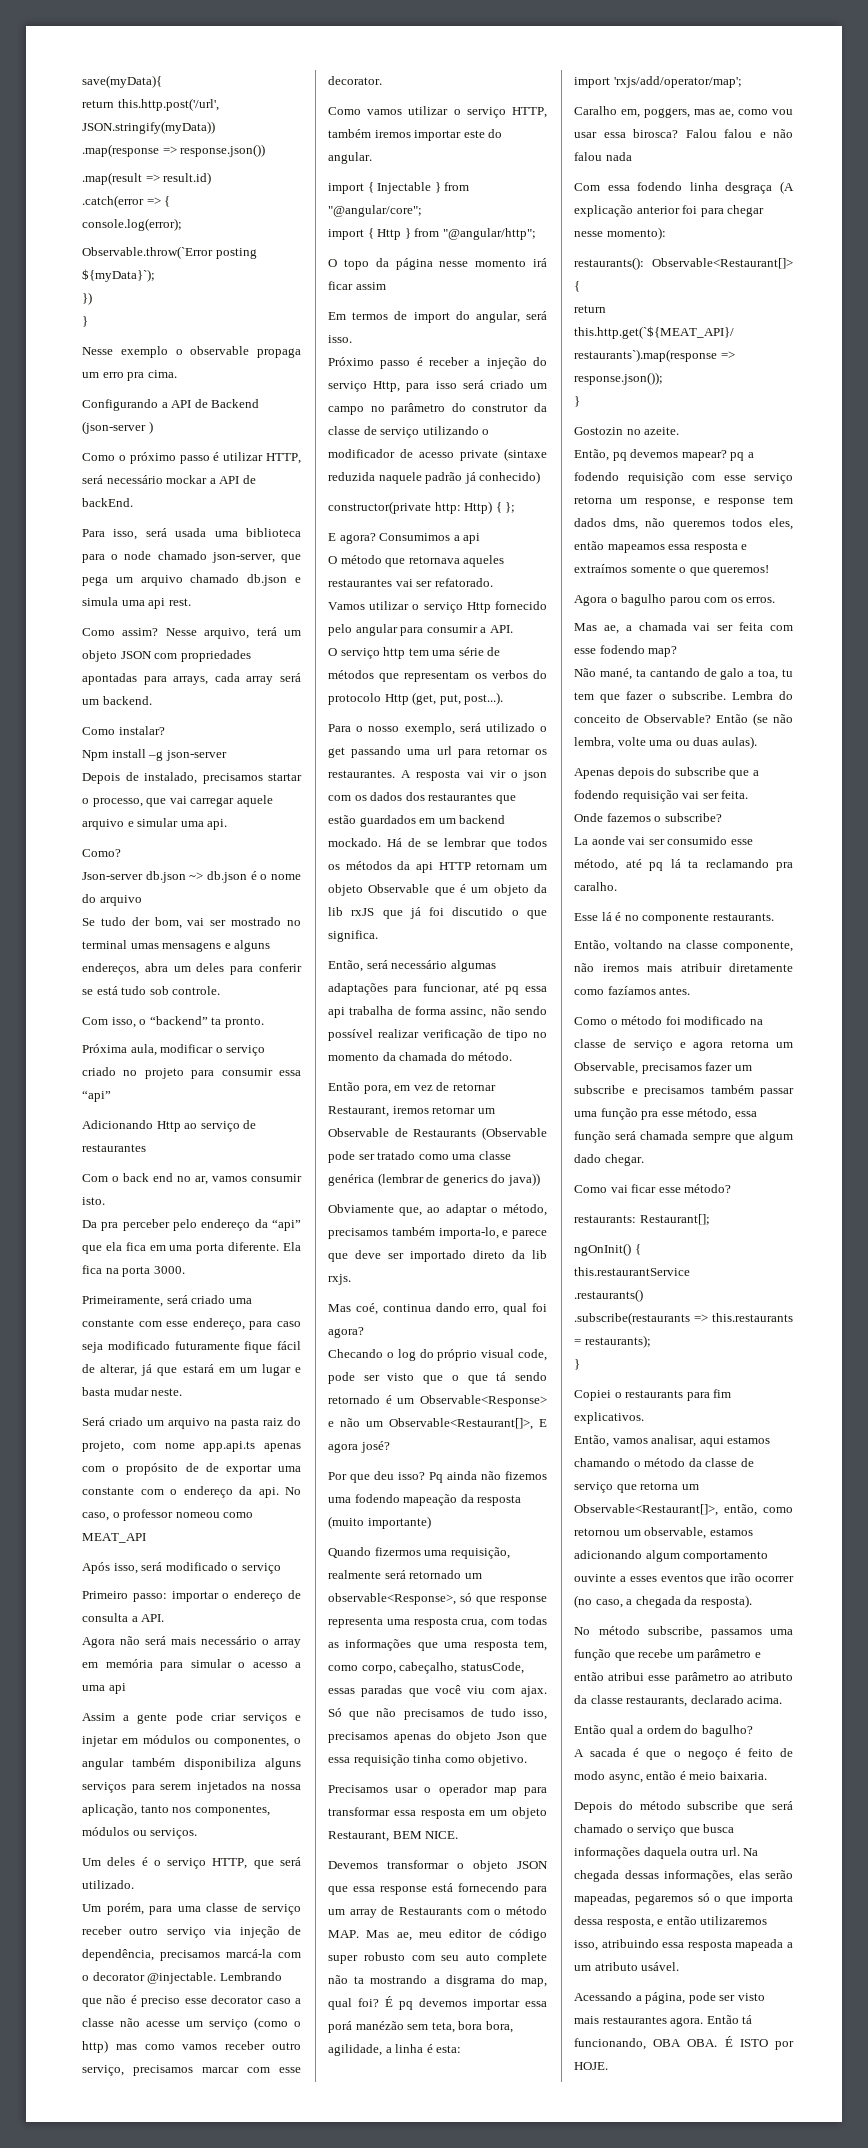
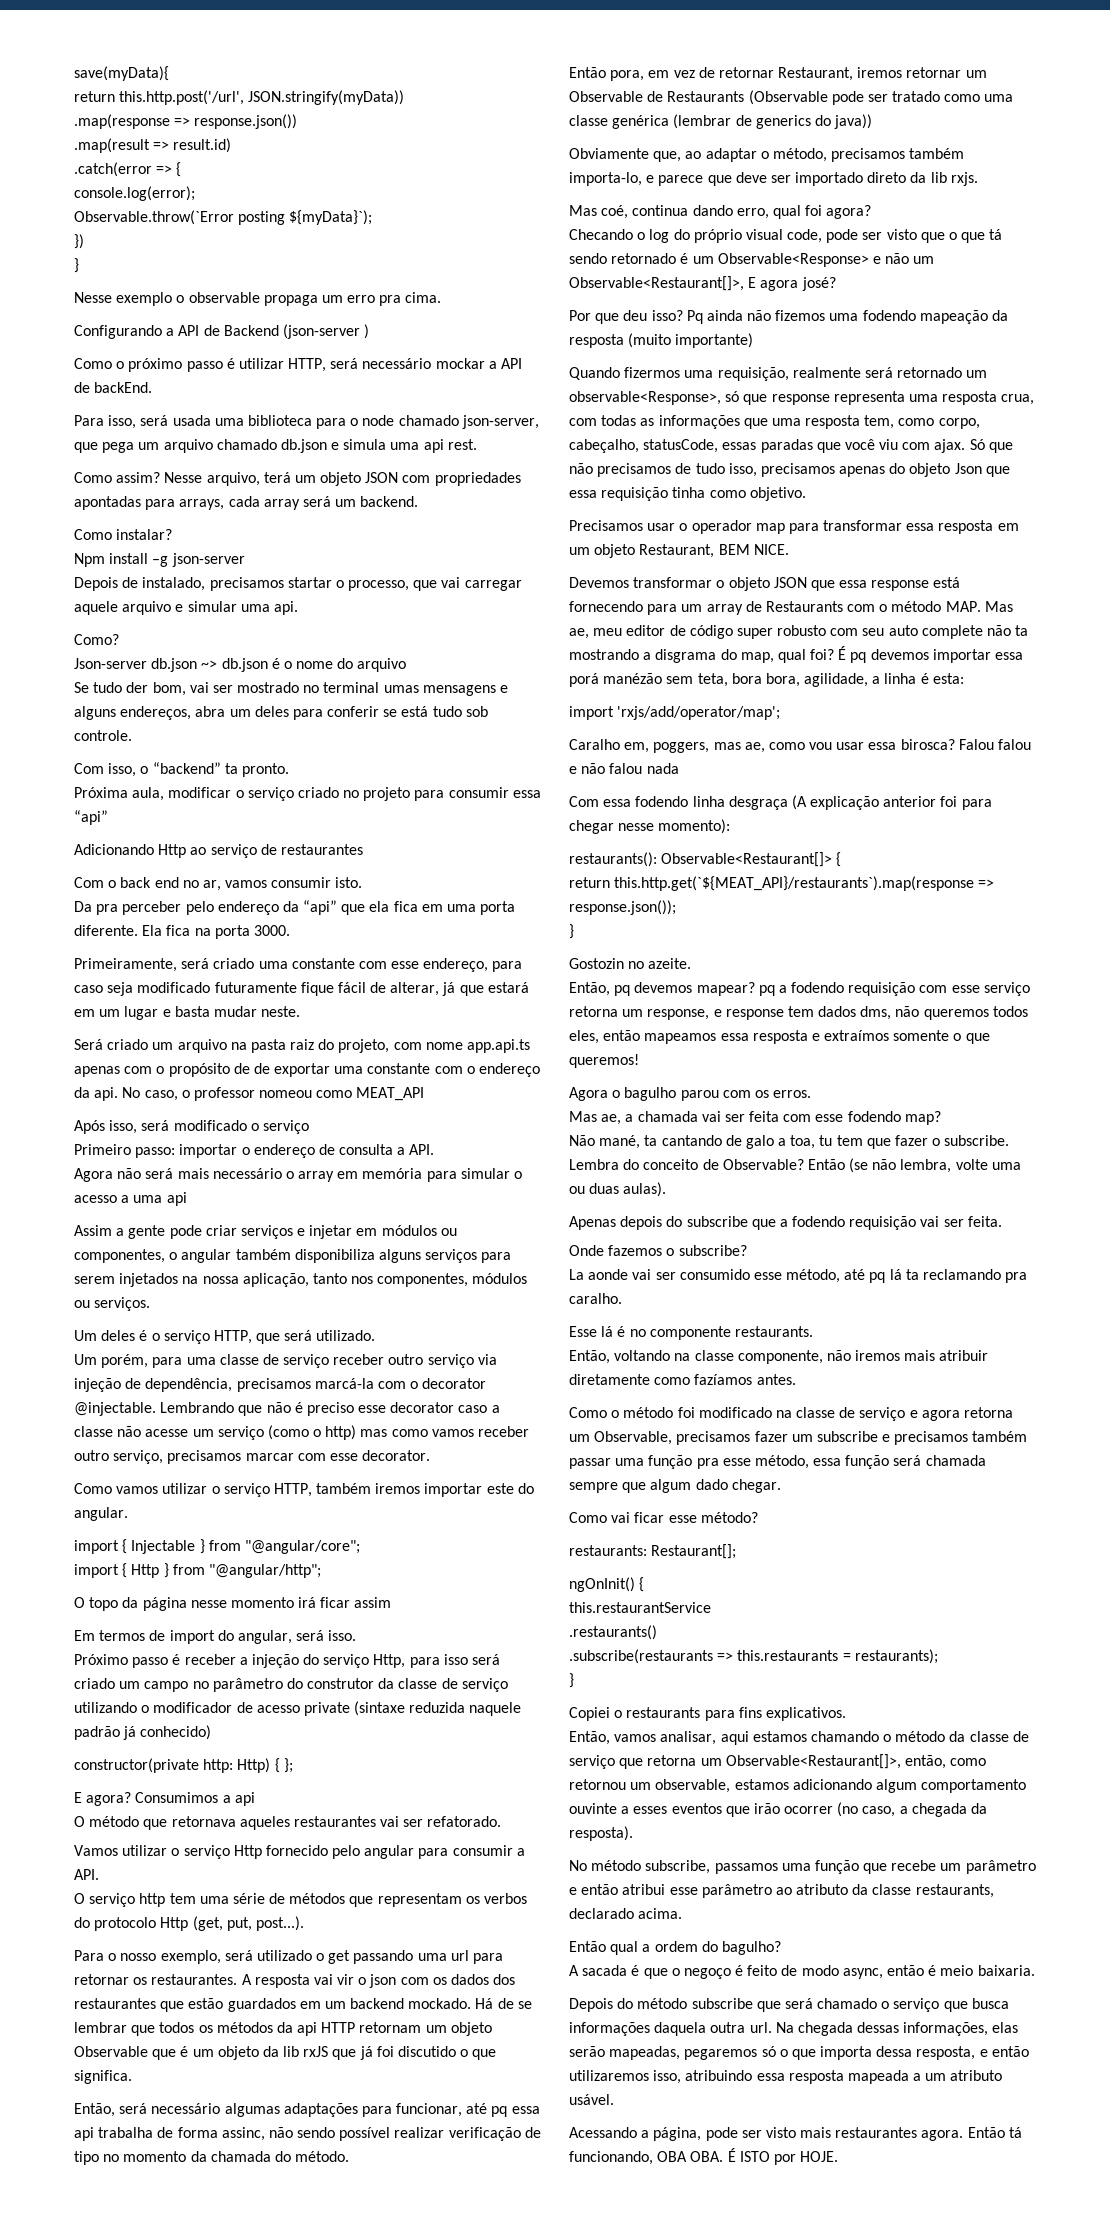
[713,1389,732,1398] fim -> [738,1707,762,1718] fins

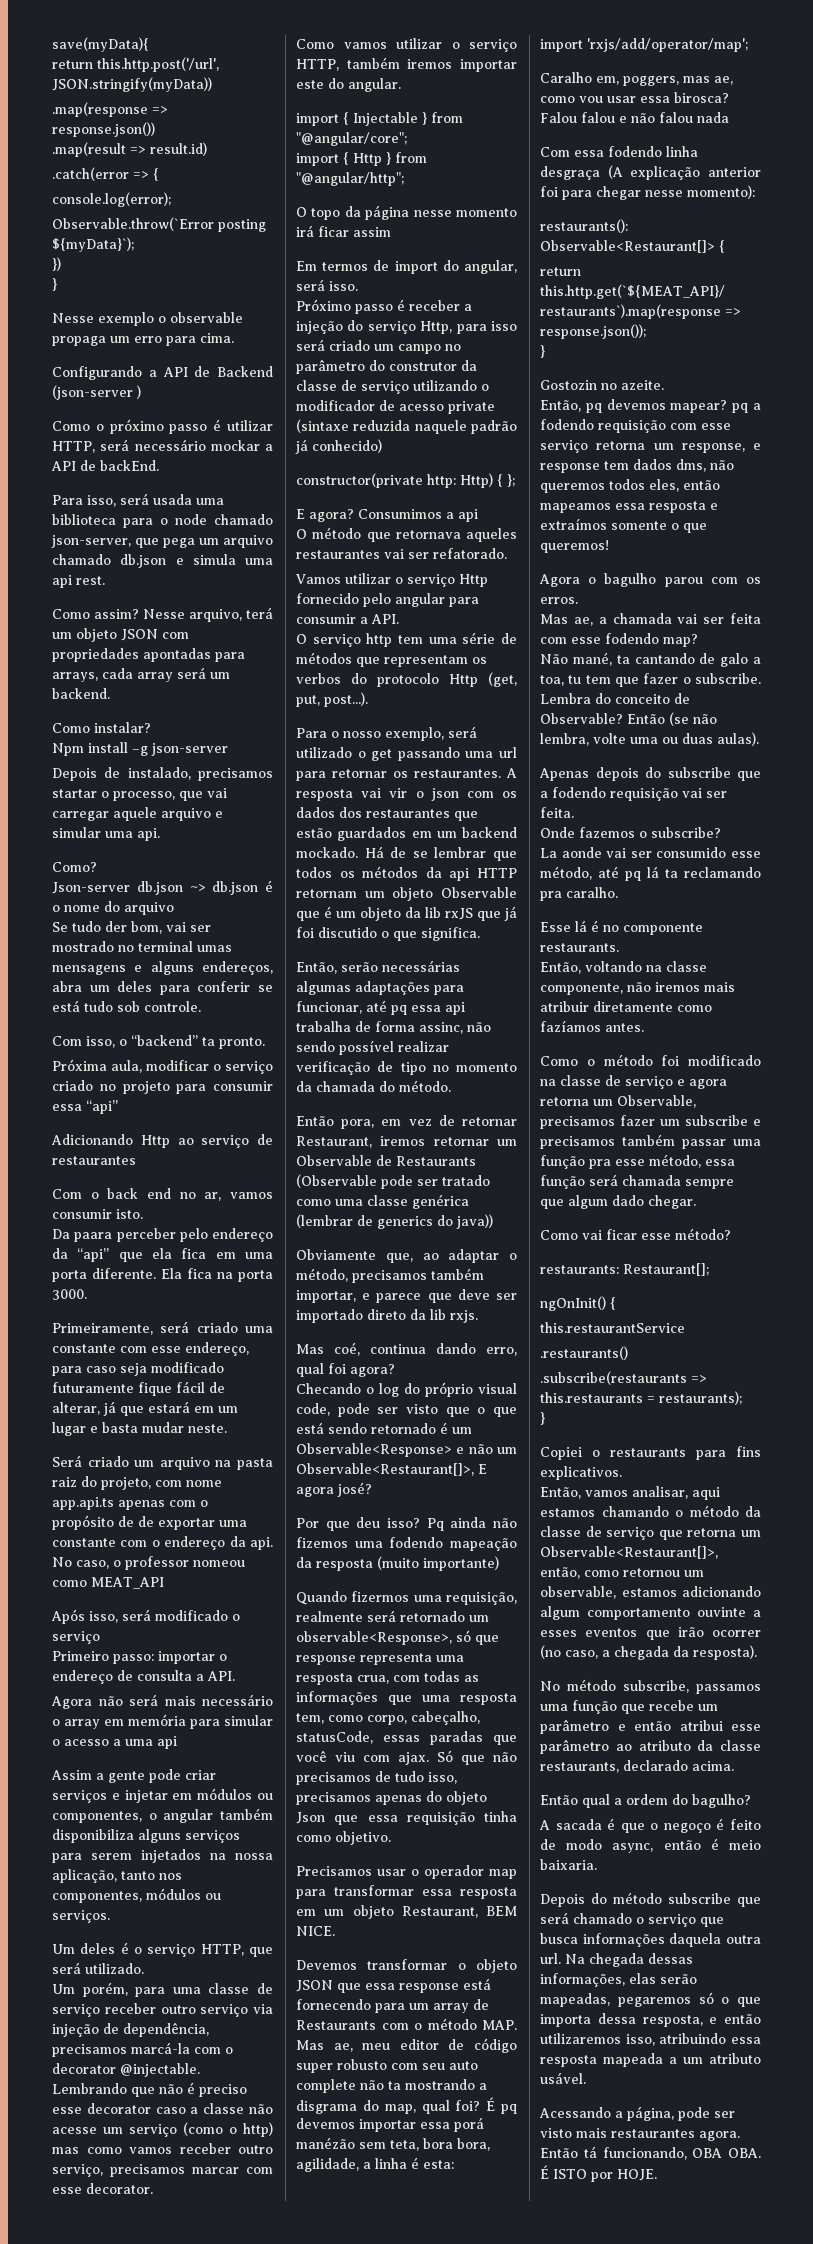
[379,295,402,306] pra -> [166,336,196,346] para
[96,904,119,915] pra -> [74,1232,113,1242] paara
[119,2103,221,2114] será necessário -> [341,960,460,972] serão necessárias
[569,172,642,186] importa-lo, -> [296,1290,356,1303] importar,
[989,229,1003,240] tá -> [296,1422,324,1434] está

